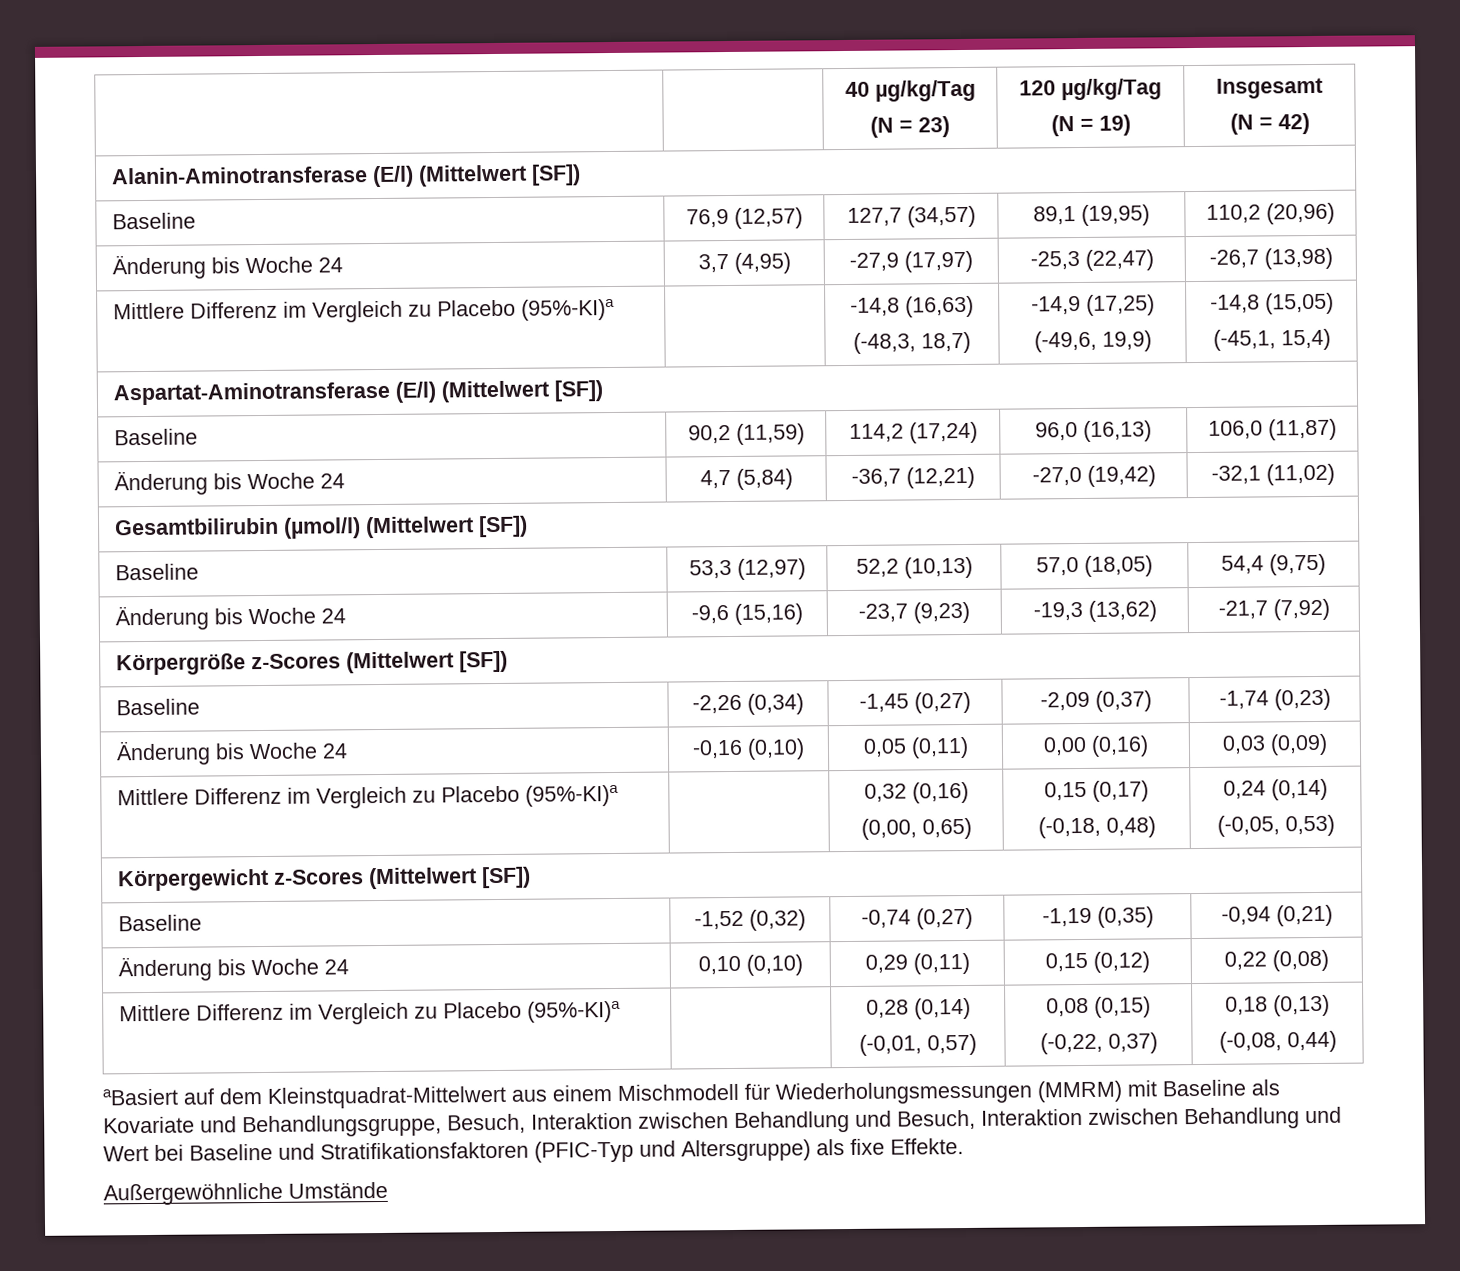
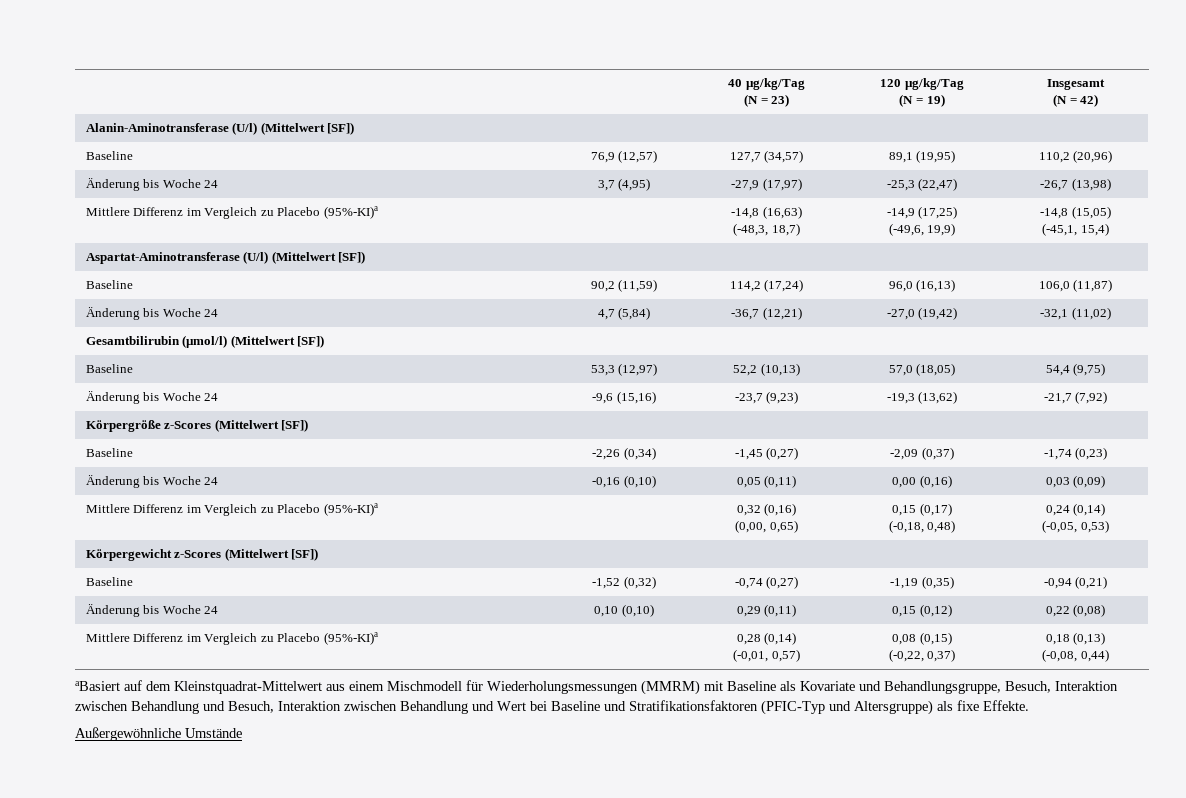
[371,165,414,188] (E/l) -> [232,122,258,135] (U/l)
[394,381,436,403] (E/l) -> [243,251,269,264] (U/l)

